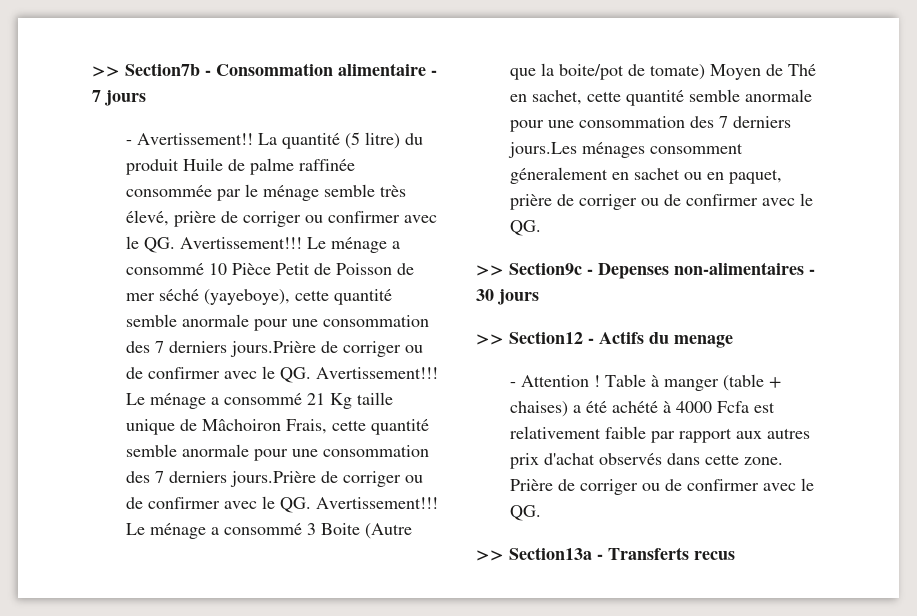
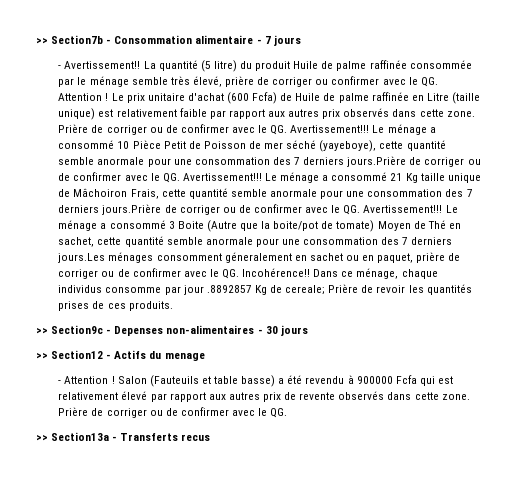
(175, 245) none -> [58,92,480,104] [58,108,475,120] [58,124,288,135] Attention ! Le prix unitaire d'achat (600 Fcfa) de Huile de palme raffinée en Litre (taille unique) est relativement faible par rapport aux autres prix observés dans cette zone. Prière de corriger ou de confirmer avec le QG.
(541, 228) none -> [242,268,438,279] [58,284,472,295] [58,301,173,311] Incohérence!! Dans ce ménage, chaque individus consomme par jour .8892857 Kg de cereale; Prière de revoir les quantités prises de ces produits.
[604,374,781,391] [509,401,775,417] [509,426,810,443] [509,453,595,469] Table à manger (table + chaises) a été achété à 4000 Fcfa est relativement faible par rapport aux autres prix d'achat -> [117,375,453,387] [58,391,336,402] Salon (Fauteuils et table basse) a été revendu à 900000 Fcfa qui est relativement élevé par rapport aux autres prix de revente

